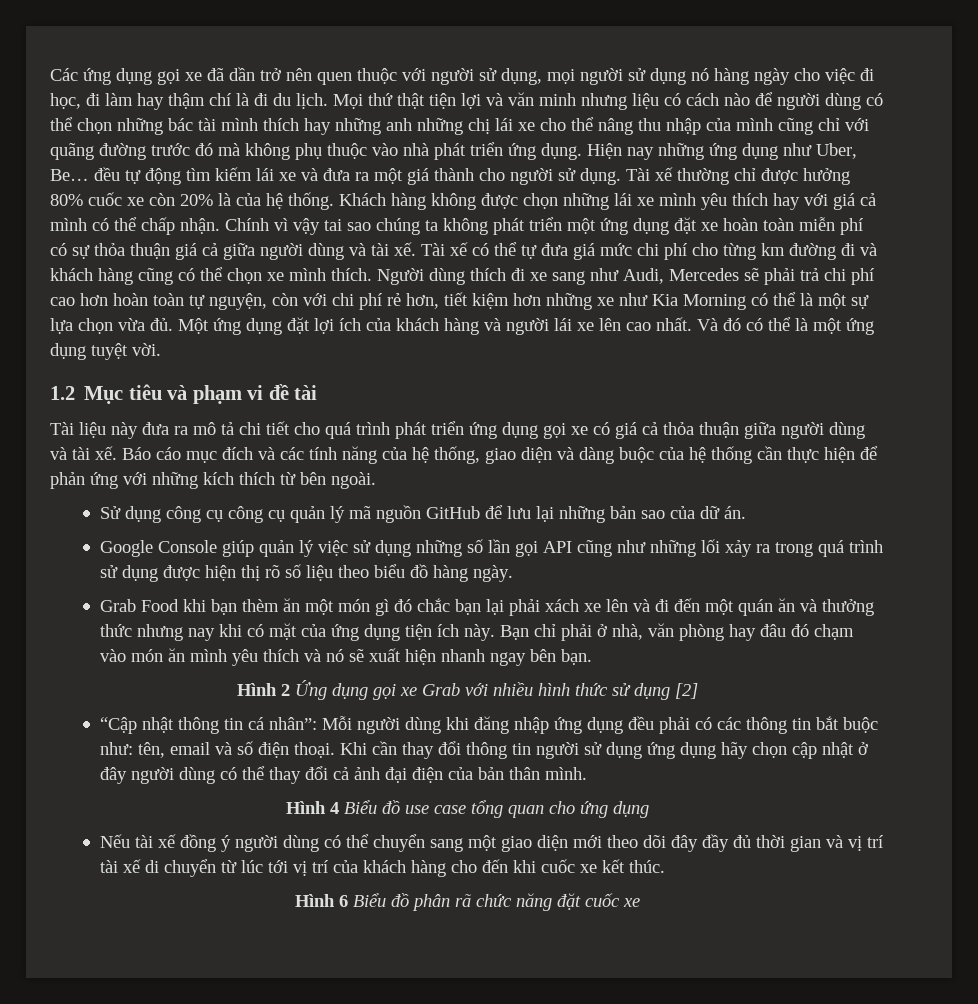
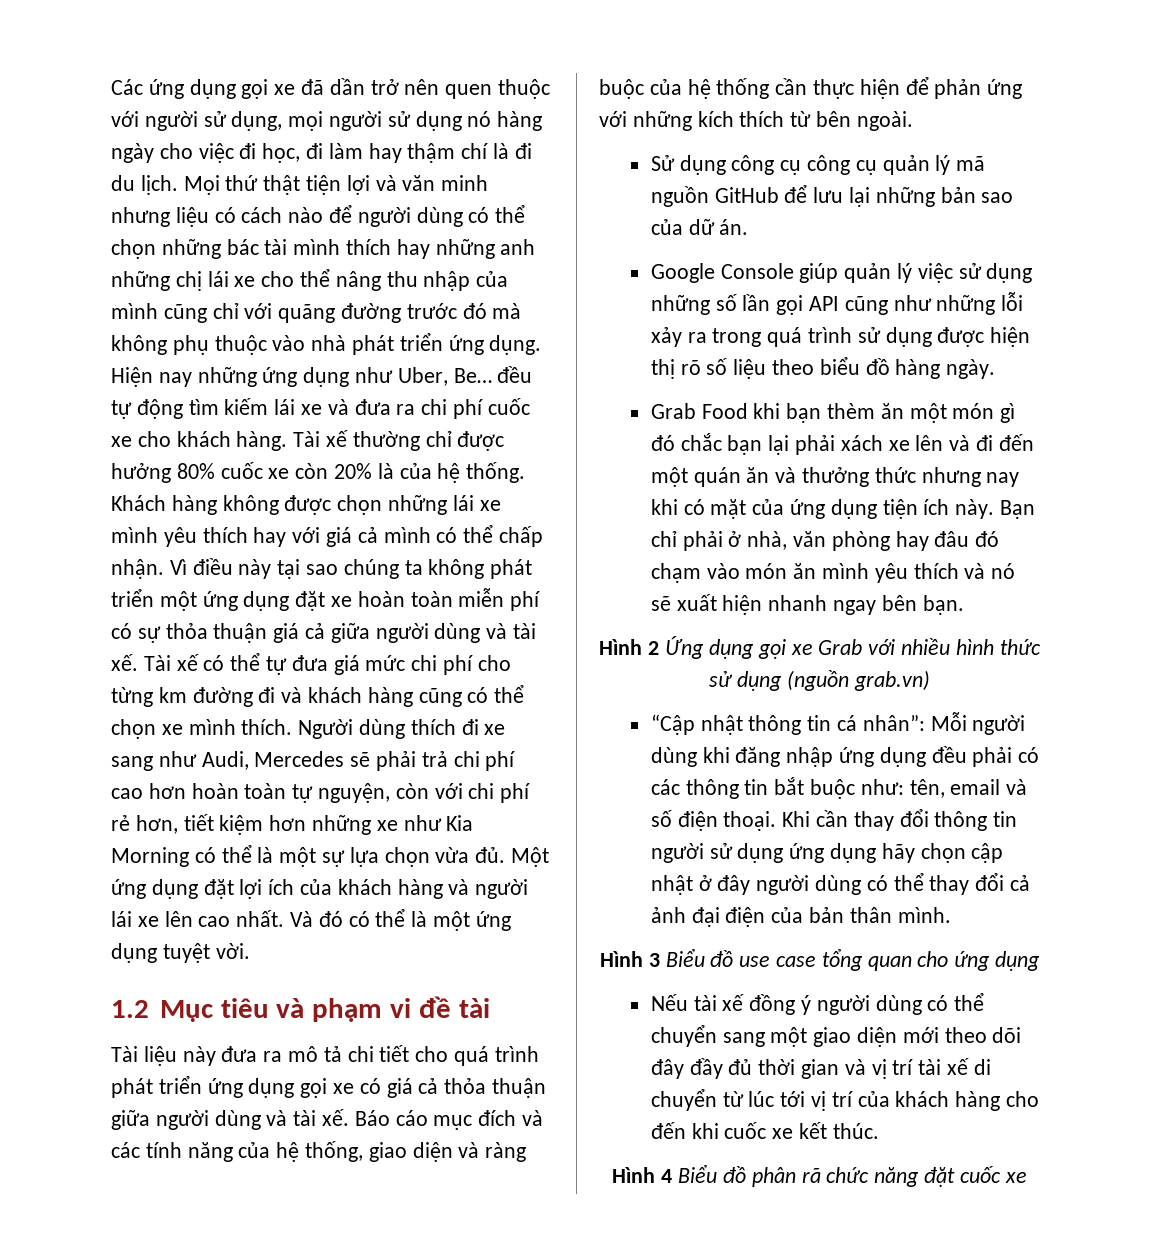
[374,168,621,185] một giá thành cho người sử dụng. -> [421,398,530,419] [111,431,288,451] chi phí cuốc xe cho khách hàng.
[225,218,342,235] Chính vì vậy tai -> [169,558,301,579] Vì điều này tại
[579,447,614,464] dàng -> [485,1142,527,1162] ràng
[701,539,721,553] lối -> [1001,292,1024,311] lỗi
[674,683,698,699] [2] -> [786,670,930,691] (nguồn grab.vn)
[329,802,339,814] 4 -> [648,953,660,967] 3
[338,895,348,907] 6 -> [661,1169,673,1183] 4

